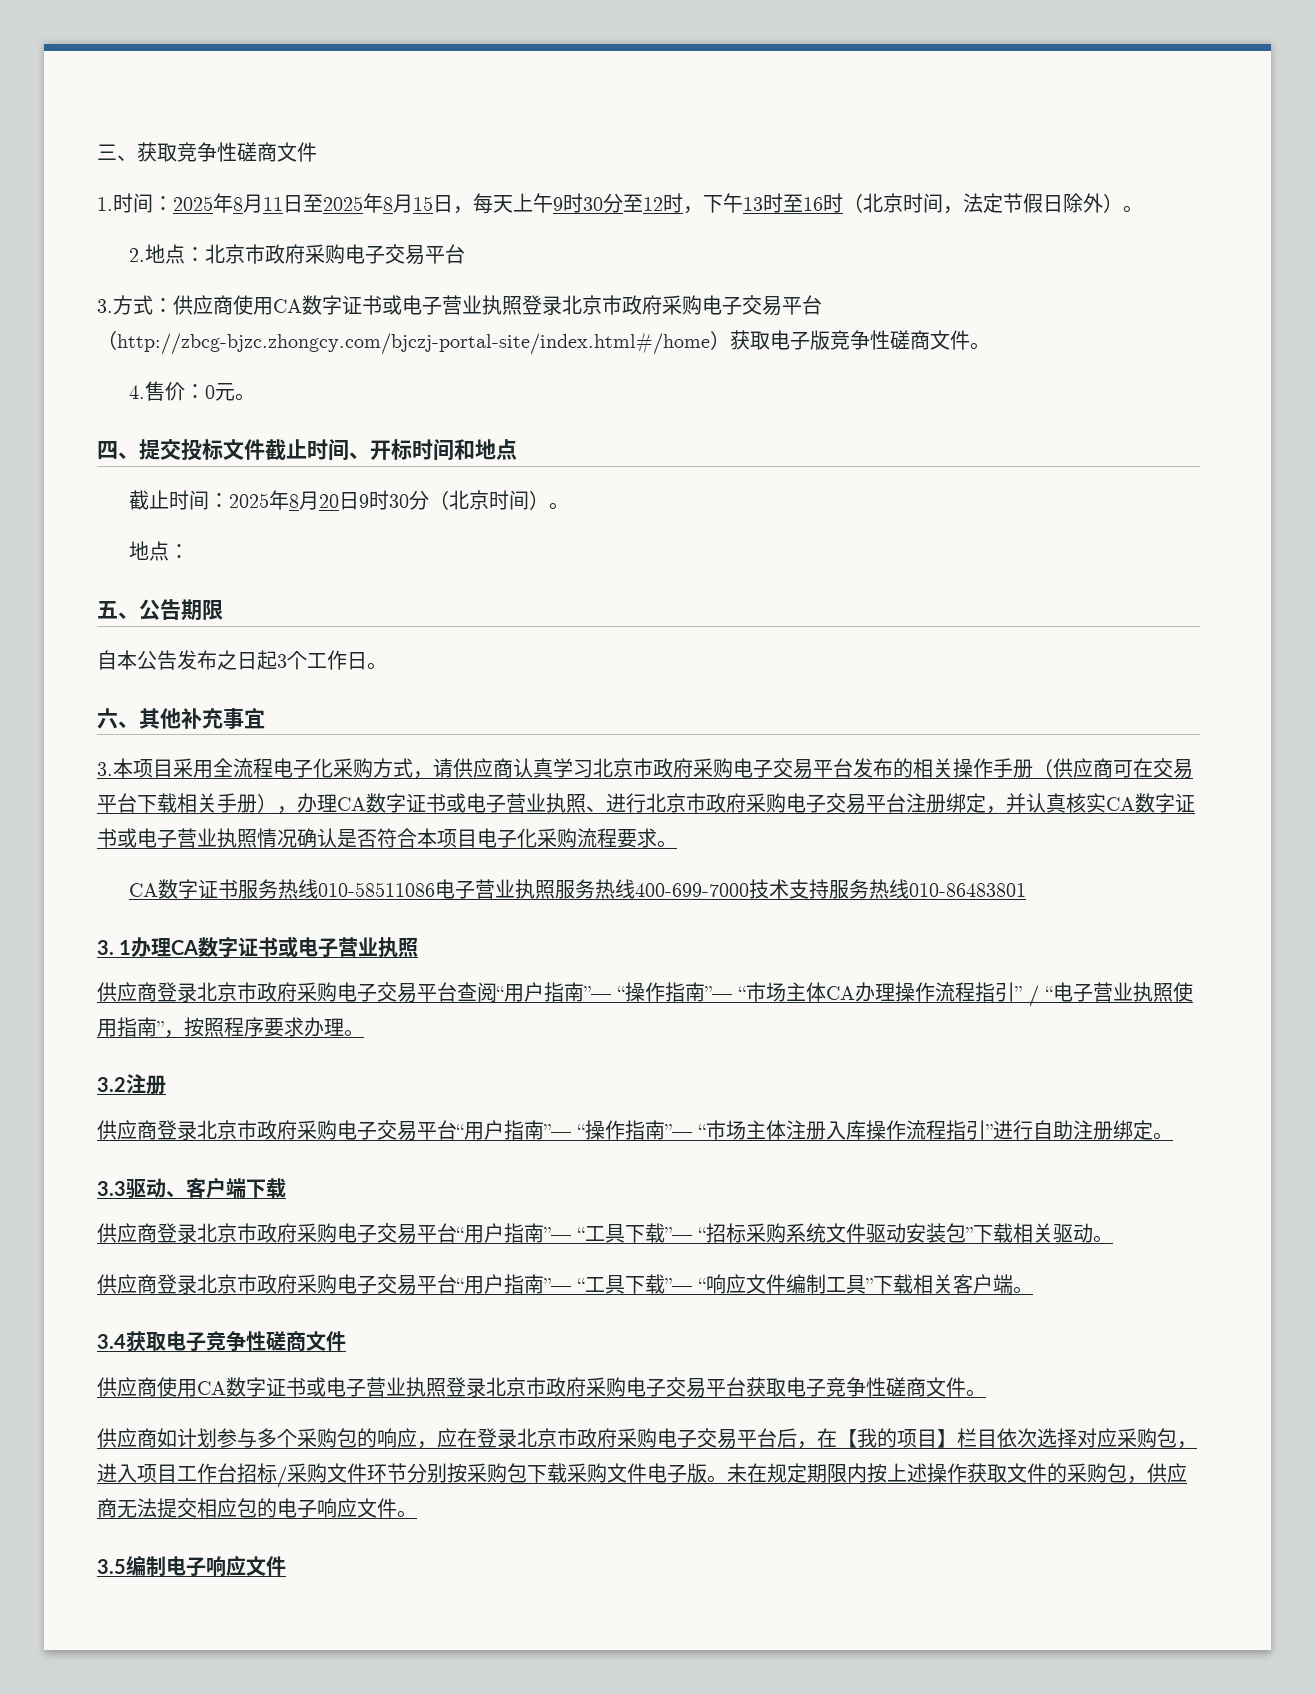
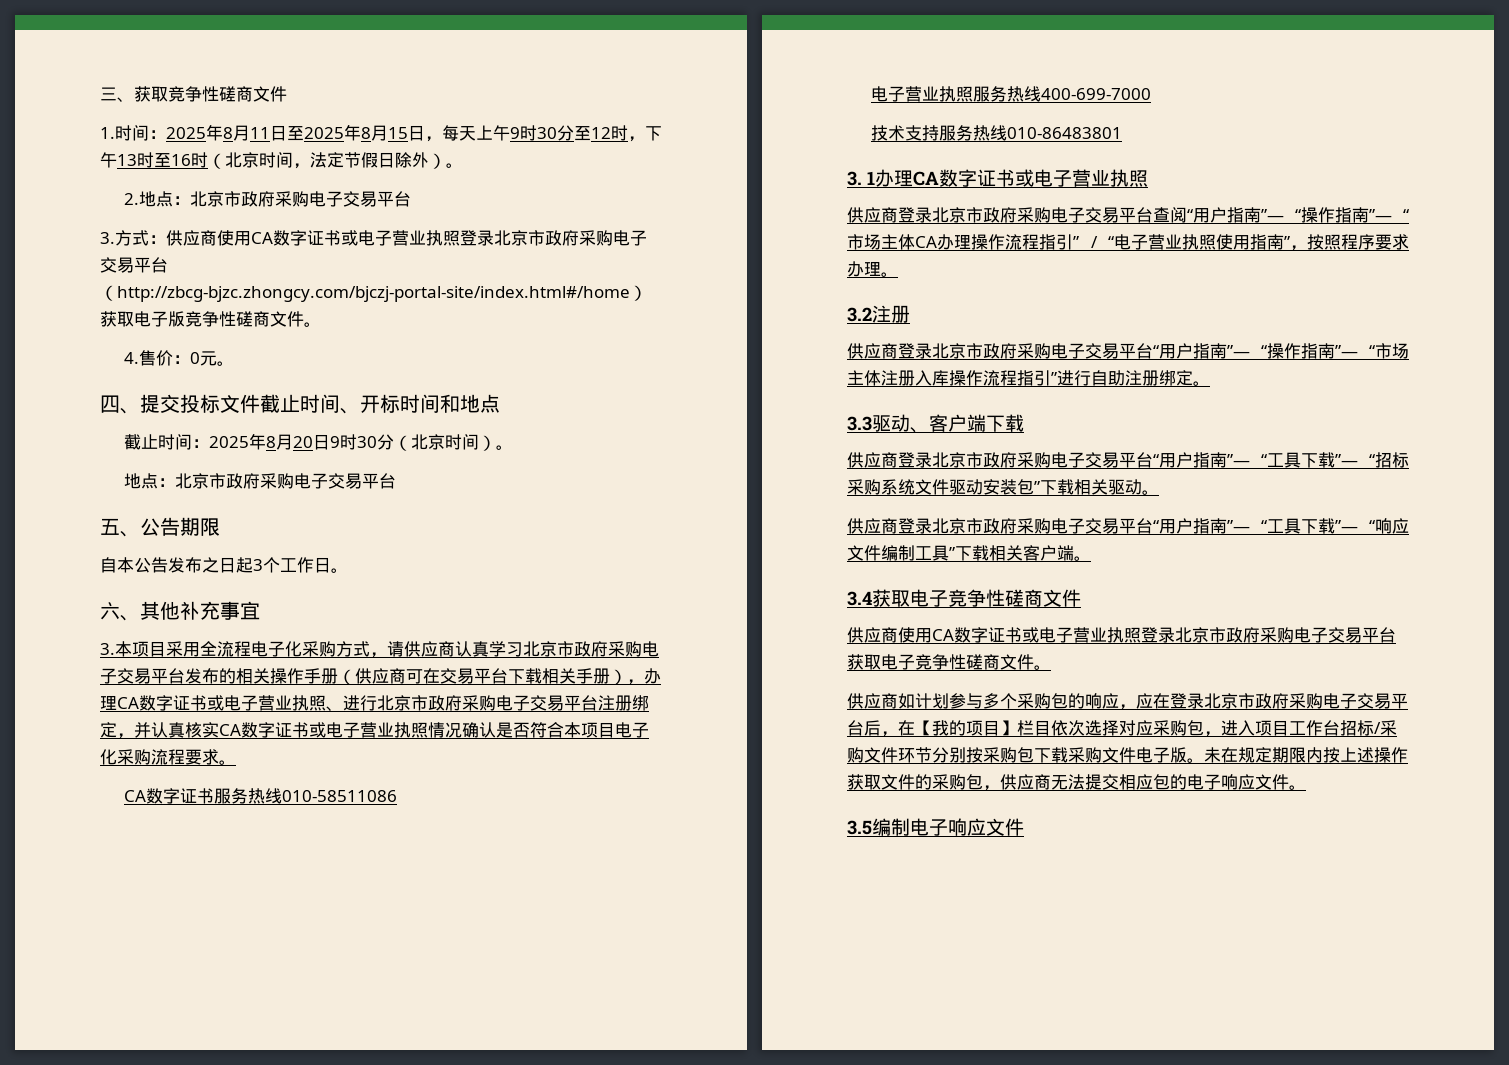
(190, 551) none -> [174,473,396,489] 北京市政府采购电子交易平台
(436, 889) none -> (397, 796) //
(750, 890) none -> (1151, 94) //

